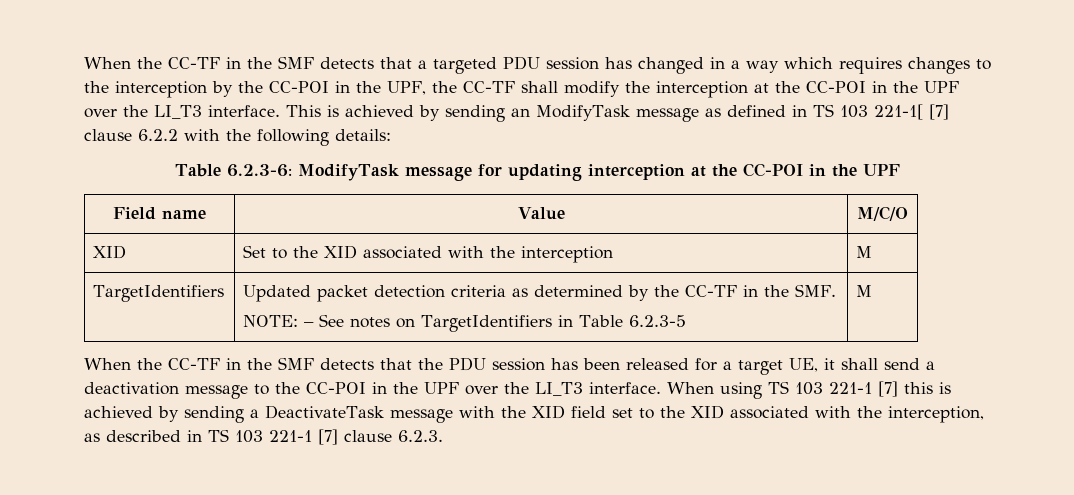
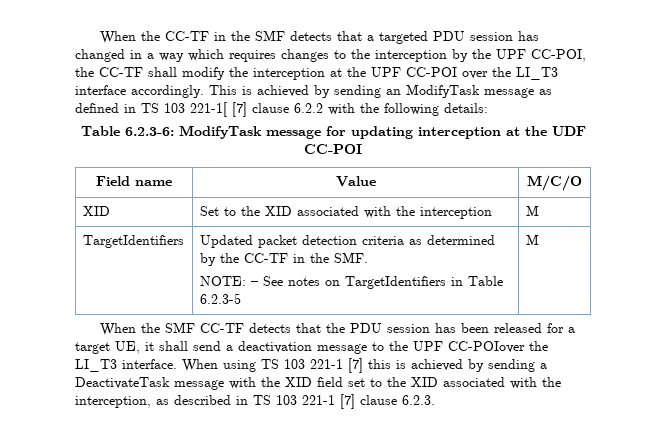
[269,81,426,95] CC-POI in the UPF, -> [496,49,586,62] UPF CC-POI,
[805,81,959,93] [84,105,280,119] CC-POI in the UPF over the LI_T3 interface. -> [371,67,558,80] [75,85,204,98] UPF CC-POI over the LI_T3 interface accordingly.
[742,163,900,177] CC-POI in the UPF -> [551,126,586,136] [304,144,362,154] UDF CC-POI
[168,357,314,370] CC-TF in the SMF -> [165,322,245,333] SMF CC-TF
[306,382,498,395] CC-POI in the UPF over -> [413,341,525,353] UPF CC-POIover

